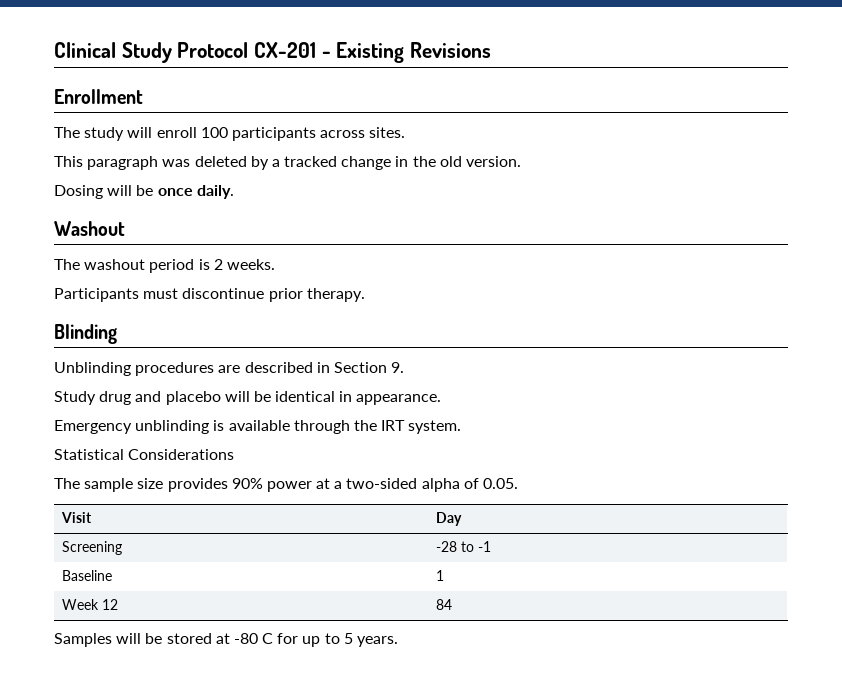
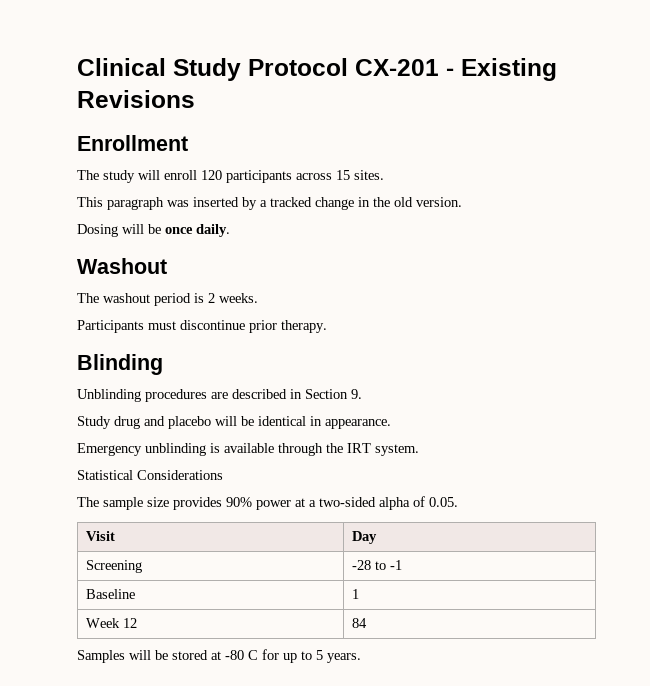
[200,127,228,138] 100 -> [201,170,222,180] 120
(366, 134) none -> [336,170,350,180] 15
[194,156,247,167] deleted -> [193,197,239,207] inserted

